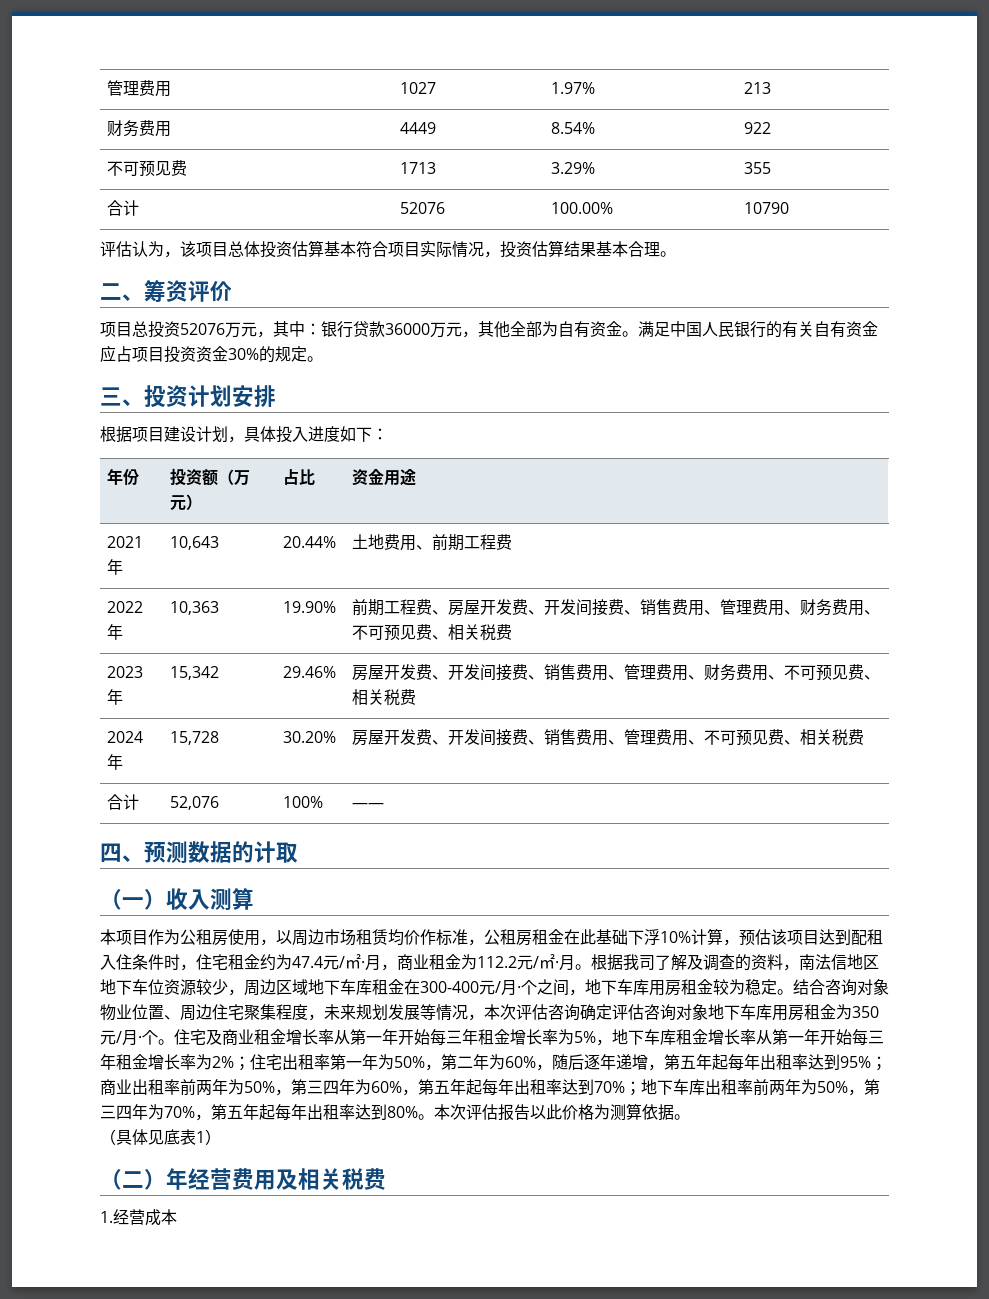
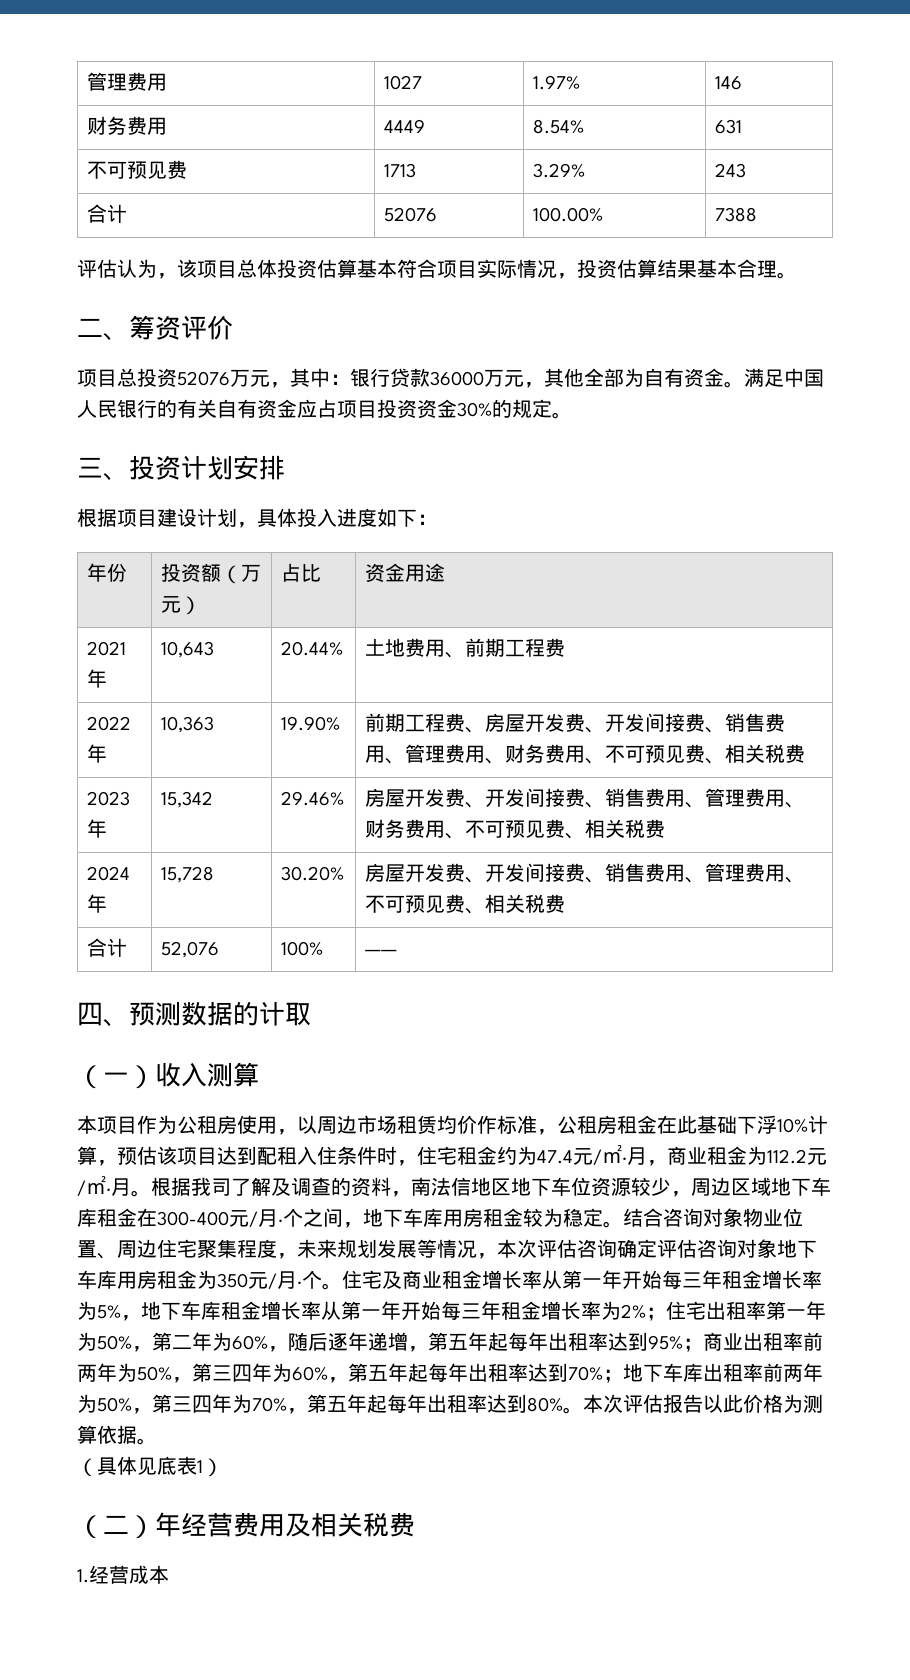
[744,82,772,94] 213 -> [714,76,742,90] 146
[744,122,772,134] 922 -> [714,119,742,134] 631
[744,162,772,174] 355 -> [714,163,746,178] 243
[744,202,790,214] 10790 -> [714,207,757,222] 7388

